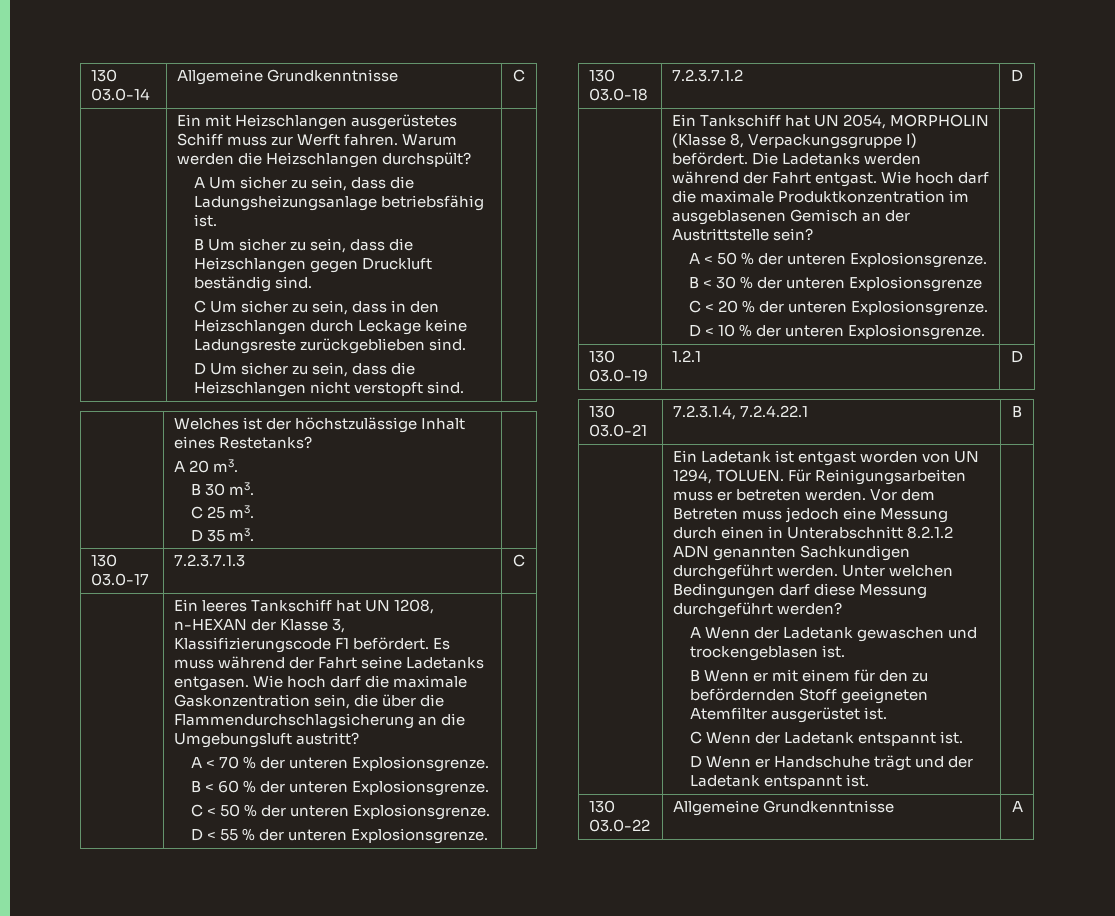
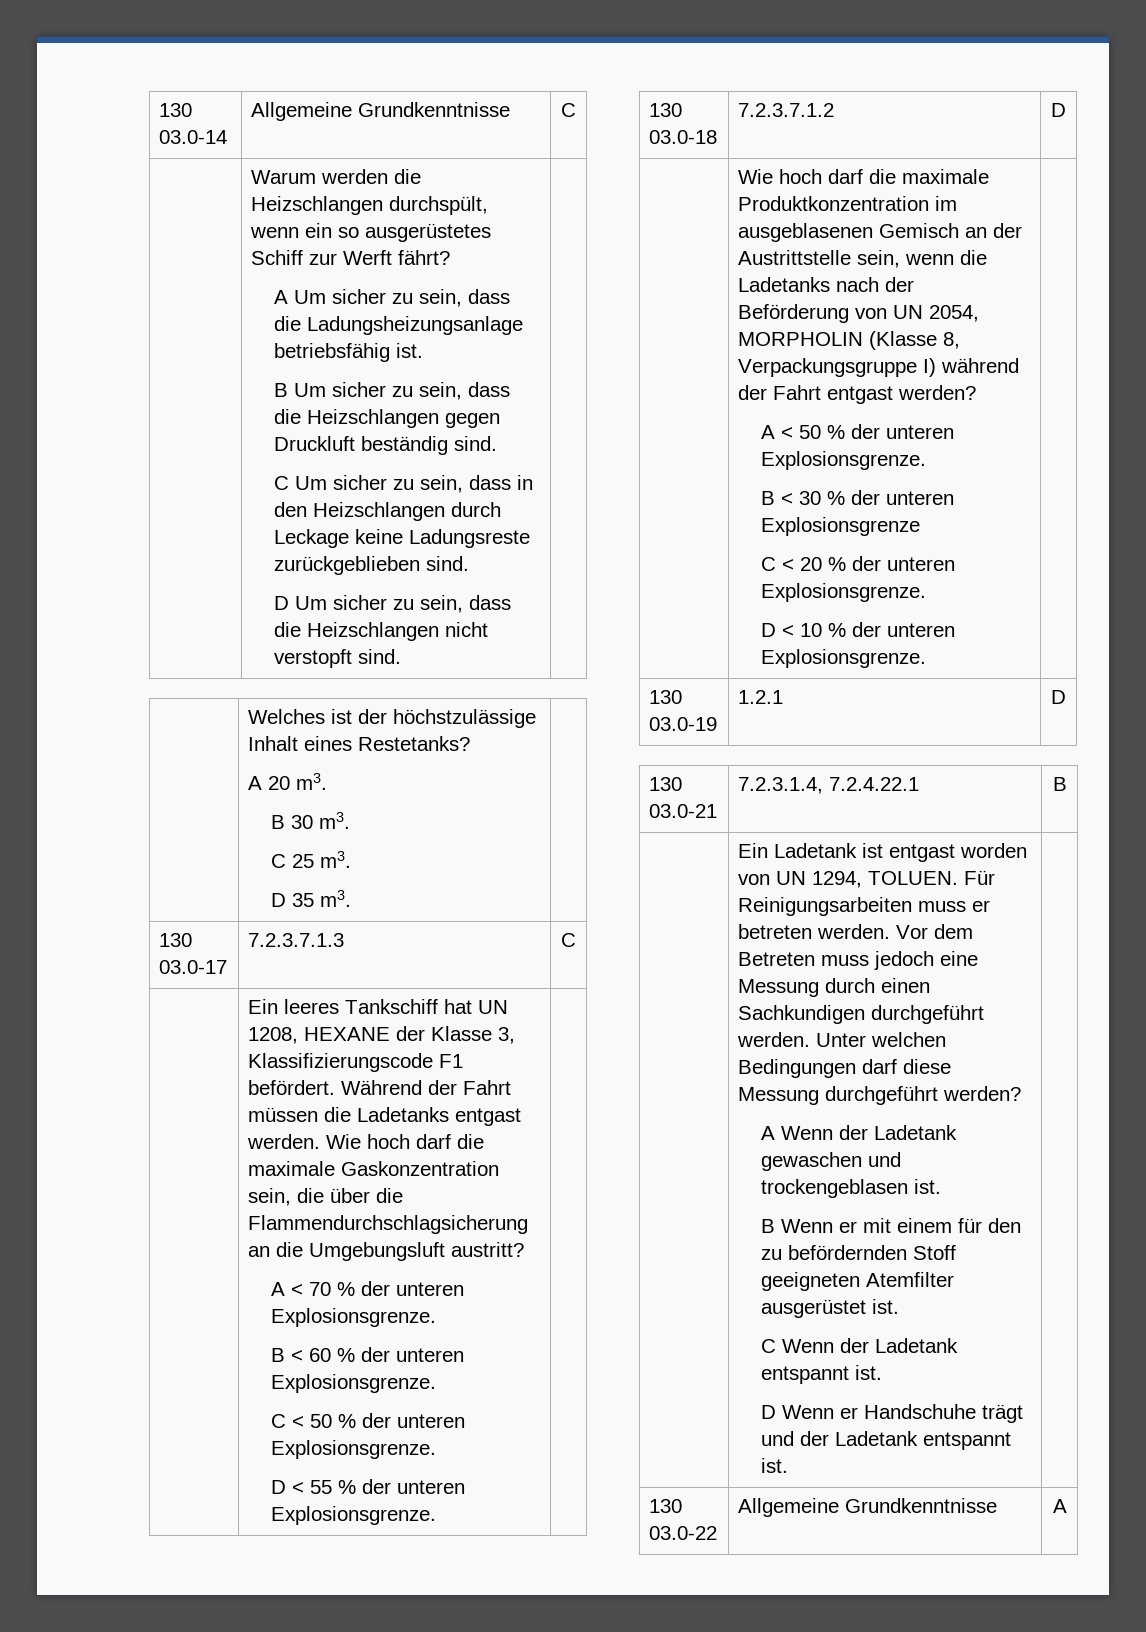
[176,114,457,130] [176,133,458,146] [176,152,471,168] Ein mit Heizschlangen ausgerüstetes Schiff muss zur Werft fahren. Warum werden die Heizschlangen durchspült? -> [251,169,422,184] [251,196,489,215] [250,223,492,242] [251,250,451,265] Warum werden die Heizschlangen durchspült, wenn ein so ausgerüstetes Schiff zur Werft fährt?
[173,619,247,630] n-HEXAN -> [304,1027,391,1041] HEXANE
[432,638,450,650] [173,656,485,669] [173,676,249,691] Es muss während der Fahrt seine Ladetanks entgasen. -> [341,1080,512,1095] [248,1107,522,1126] [247,1134,321,1149] Während der Fahrt müssen die Ladetanks entgast werden.
[671,114,990,129] [671,133,917,149] [671,152,921,165] [671,171,877,187] Ein Tankschiff hat UN 2054, MORPHOLIN (Klasse 8, Verpackungsgruppe I) befördert. Die Ladetanks werden während der Fahrt entgast. -> (1066, 110) none
[772,228,813,241] sein? -> [857,250,988,268] [738,277,915,292] [738,304,980,323] [738,331,961,350] [738,358,1020,377] [738,385,977,404] sein, wenn die Ladetanks nach der Beförderung von UN 2054, MORPHOLIN (Klasse 8, Verpackungsgruppe I) während der Fahrt entgast werden?
[767,526,954,539] [672,546,796,561] in Unterabschnitt 8.2.1.2 ADN genannten -> (931, 985) none

